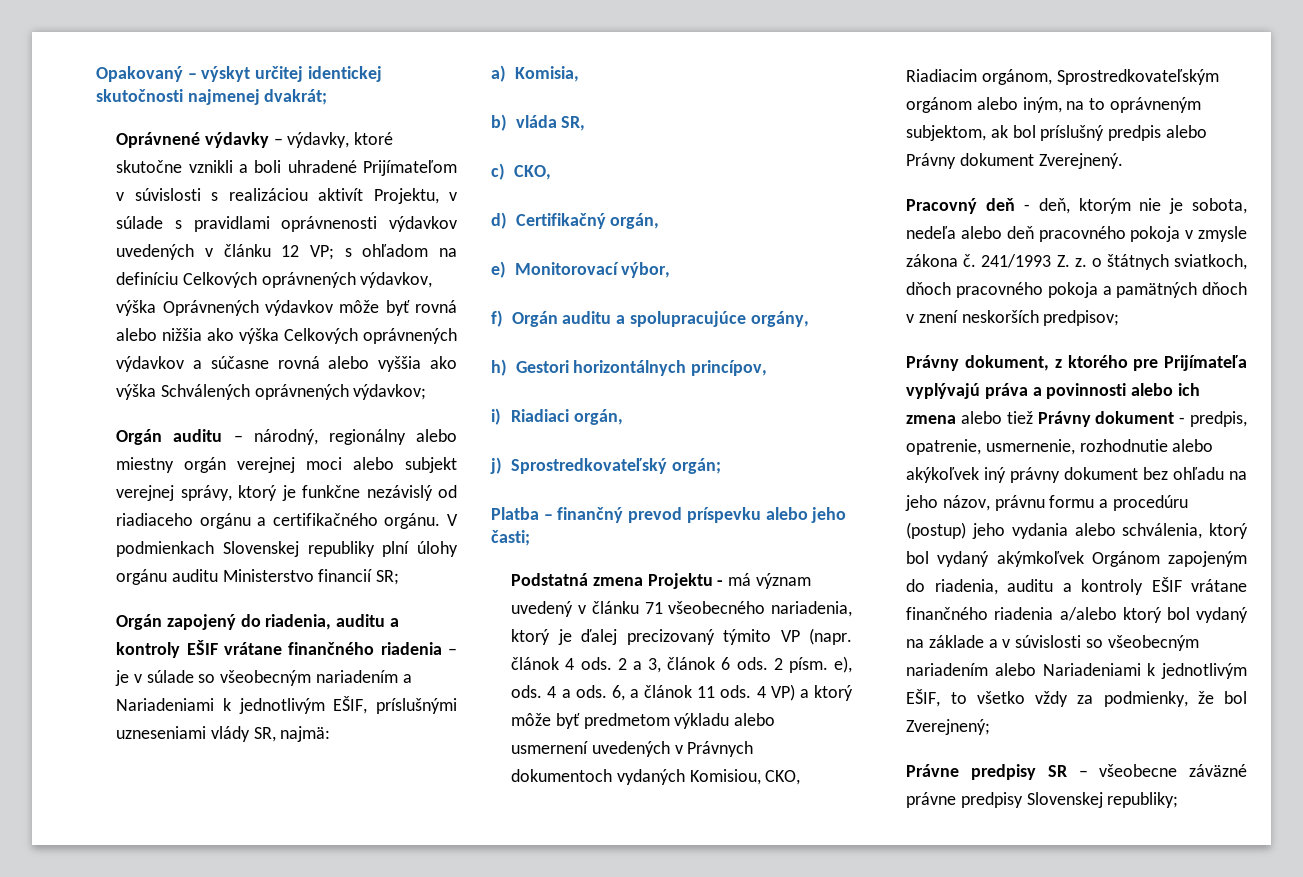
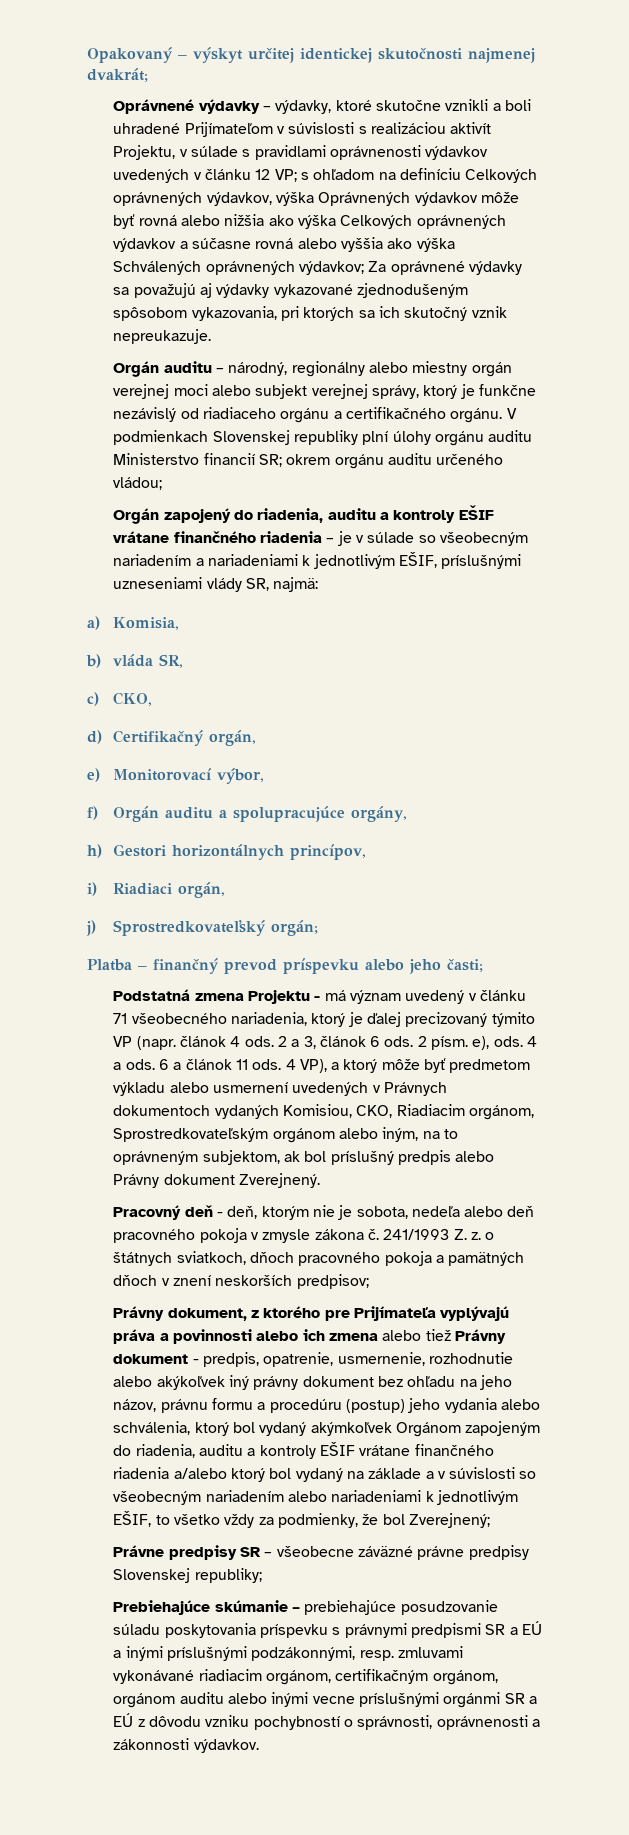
(427, 392) none -> [368,261,522,275] [113,283,468,298] [113,306,507,321] [113,329,212,344] Za oprávnené výdavky sa považujú aj výdavky vykazované zjednodušeným spôsobom vykazovania, pri ktorých sa ich skutočný vznik nepreukazuje.
(400, 577) none -> [286,453,504,469] [113,477,163,490] okrem orgánu auditu určeného vládou;
[116,698,215,711] Nariadeniami -> [207,554,298,566] nariadeniami
[611,685,625,701] 6, -> [158,1059,169,1070] 6
[770,684,795,701] VP) -> [299,1059,327,1073] VP),
[1042,663,1141,676] Nariadeniami -> [331,1490,422,1502] nariadeniami
(1179, 800) none -> [113,1600,498,1615] [113,1621,542,1638] [113,1646,463,1661] [113,1669,498,1685] [113,1692,537,1708] [113,1713,540,1730] [113,1738,259,1753] // Prebiehajúce skúmanie – prebiehajúce posudzovanie súladu poskytovania príspevku s právnymi predpismi SR a EÚ a inými príslušnými podzákonnými, resp. zmluvami vykonávané riadiacim orgánom, certifikačným orgánom, orgánom auditu alebo inými vecne príslušnými orgánmi SR a EÚ z dôvodu vzniku pochybností o správnosti, oprávnenosti a zákonnosti výdavkov.

